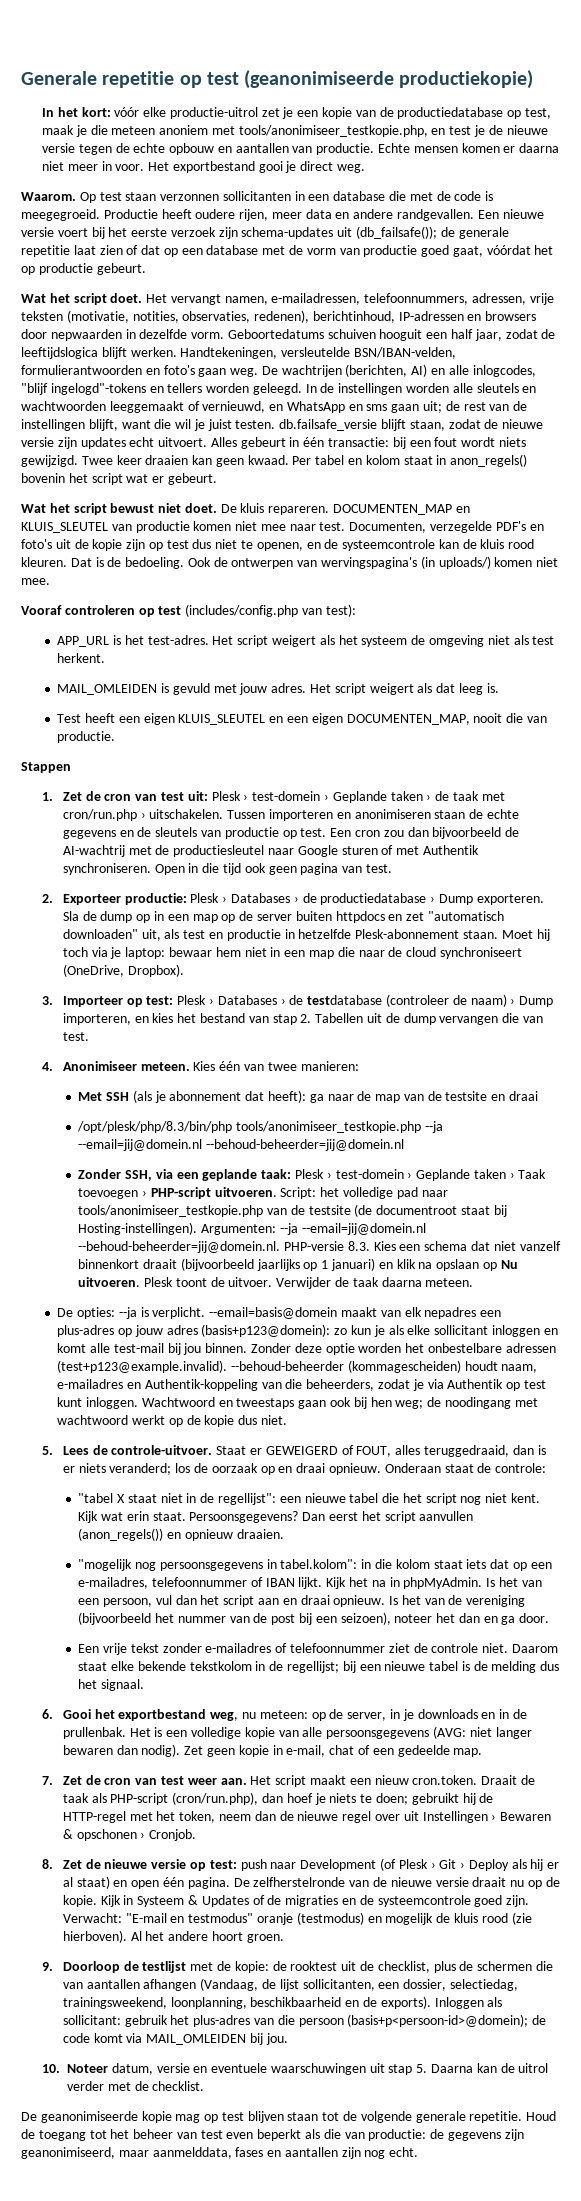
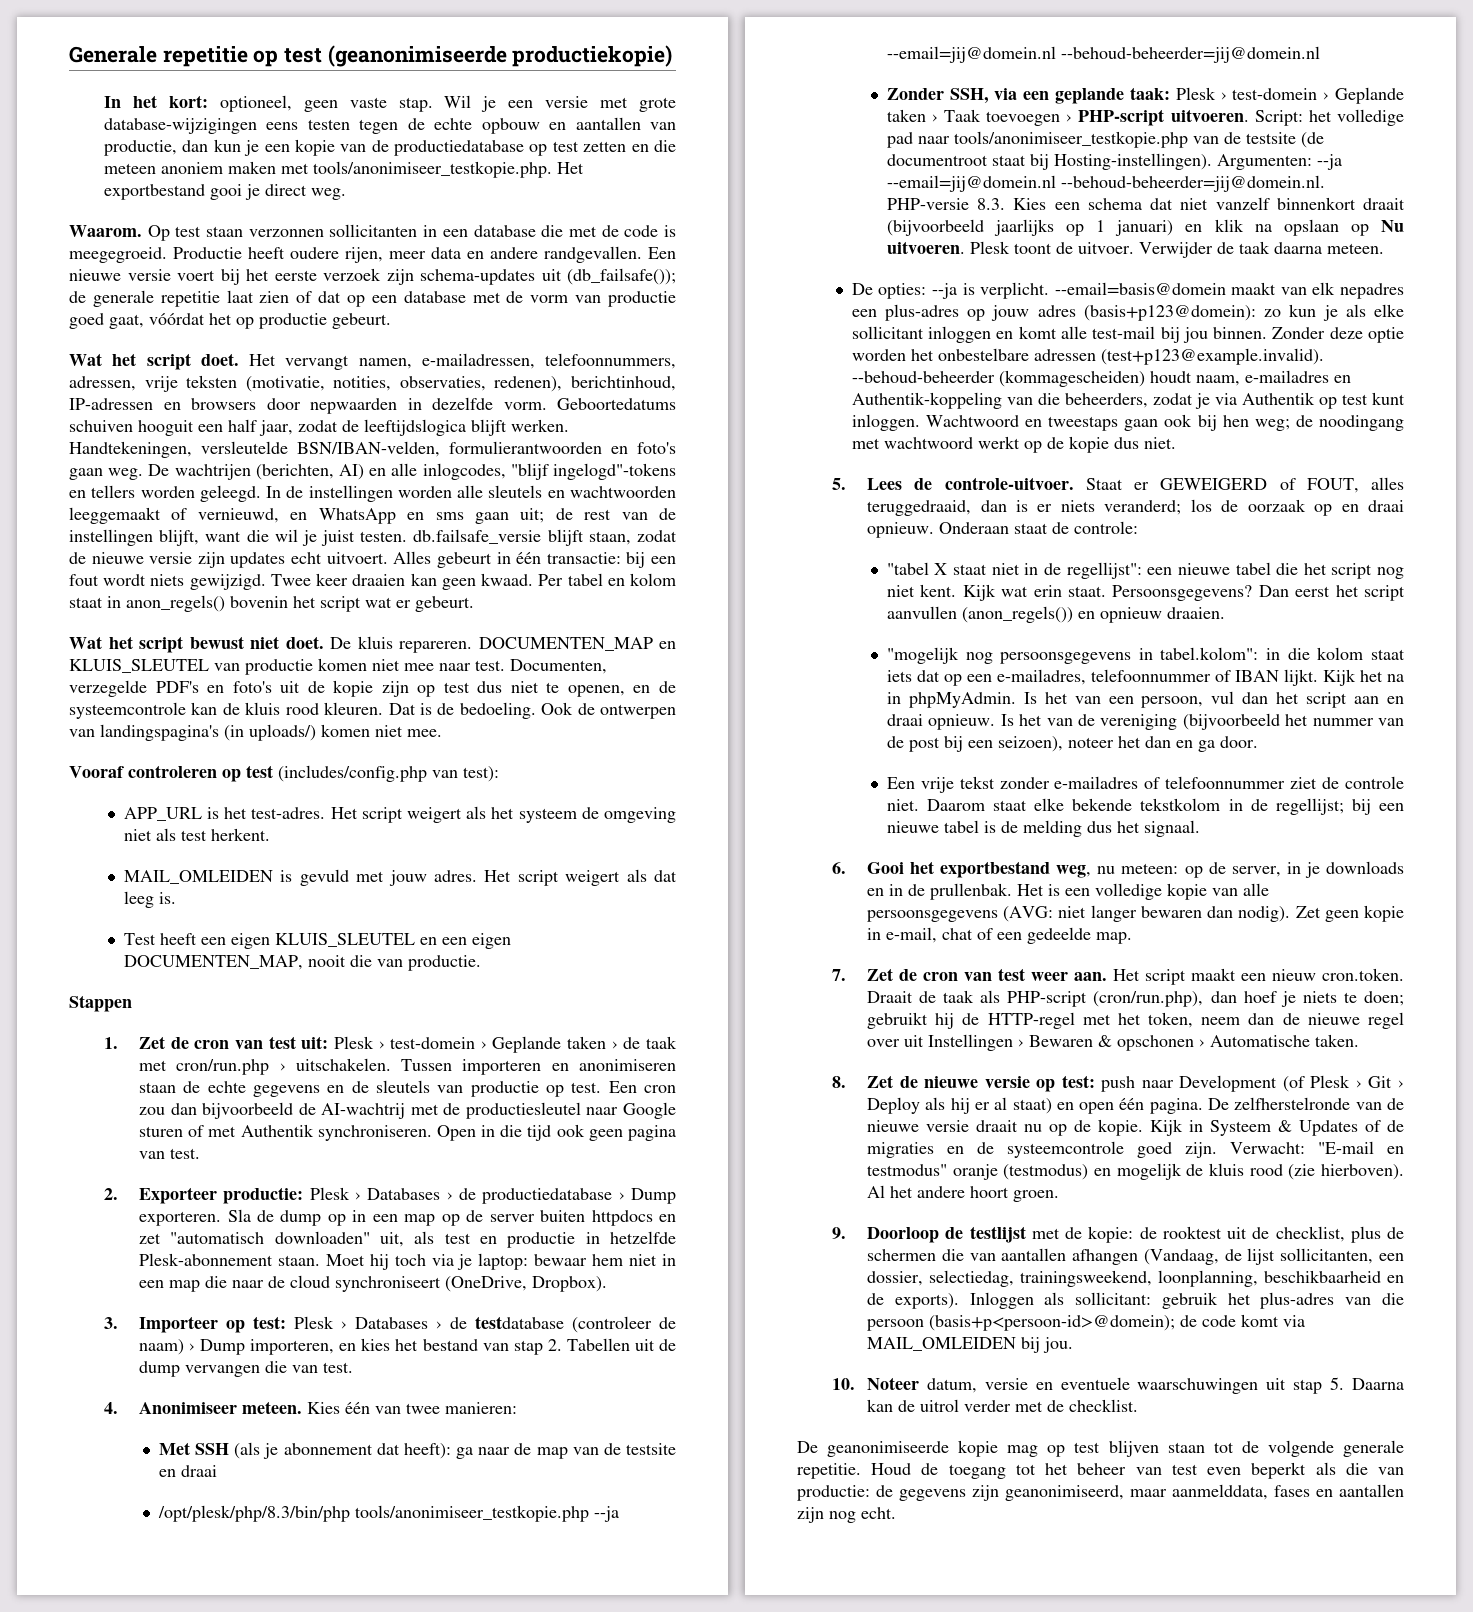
[114,107,280,119] vóór elke productie-uitrol zet -> [219,95,676,112] [104,117,676,134] [104,139,241,156] optioneel, geen vaste stap. Wil je een versie met grote database-wijzigingen eens testen tegen de echte opbouw en aantallen van productie, dan kun
[524,108,551,119] [41,125,548,137] [41,143,560,155] [41,161,145,171] test, maak je die meteen anoniem met tools/anonimiseer_testkopie.php, en test je de nieuwe versie tegen de echte opbouw en aantallen van productie. Echte mensen komen er daarna niet meer in voor. -> [552,140,676,152] [104,161,553,178] test zetten en die meteen anoniem maken met tools/anonimiseer_testkopie.php.
[321,557,418,569] wervingspagina's -> [100,724,219,741] landingspagina's
[149,1829,197,1841] Cronjob. -> [1210,1034,1360,1047] Automatische taken.

